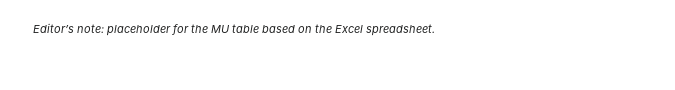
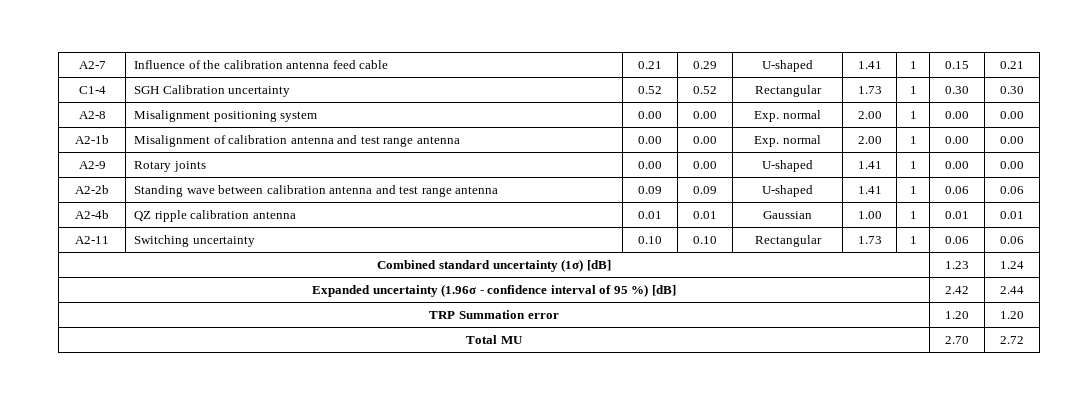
[33,23,435,36] Editor’s note: placeholder for the MU table based on the Excel spreadsheet. -> [78,61,106,69] [133,60,389,69] [638,61,662,69] [693,61,717,69] [762,60,813,72] [857,61,882,69] [909,61,917,69] [945,61,969,69] [1000,61,1024,69] [78,86,106,94] [133,85,291,97] [638,86,662,94] [693,86,717,94] [754,85,822,97] [857,86,882,94] [909,86,917,94] [945,86,969,94] [1000,86,1024,94] [78,111,106,119] [133,110,318,122] [638,111,662,119] [693,111,717,119] [754,110,821,122] [857,111,882,119] [909,111,917,119] [945,111,969,119] [1000,111,1024,119] [75,135,109,144] [133,135,460,147] [638,136,662,144] [693,136,717,144] [754,135,821,147] [857,136,882,144] [909,136,917,144] [945,136,969,144] [1000,136,1024,144] [78,161,106,169] [133,161,206,172] [638,161,662,169] [693,161,717,169] [762,160,813,172] [857,161,882,169] [909,161,917,169] [945,161,969,169] [1000,161,1024,169] [75,185,109,194] [133,185,499,197] [638,186,662,194] [693,186,717,194] [762,185,813,197] [857,186,882,194] [909,186,917,194] [945,186,969,194] [1000,186,1024,194] [75,210,109,219] [133,210,296,222] [638,211,662,219] [693,211,717,219] [763,211,812,219] [857,211,882,219] [909,211,917,219] [945,211,969,219] [1000,211,1024,219] [75,236,109,244] [133,235,255,247] [638,236,662,244] [693,236,717,244] [754,235,822,247] [857,236,882,244] [909,236,917,244] [945,236,969,244] [1000,236,1024,244] [377,259,611,272] [945,261,969,269] [1000,261,1024,269] [312,284,676,297] [945,286,969,294] [1000,286,1024,294] [429,310,559,319] [945,311,969,319] [1000,311,1024,319] [466,335,523,344] [945,336,969,344] [1000,336,1024,344] A2-7 | Influence of the calibration antenna feed cable | 0.21 | 0.29 | U-shaped | 1.41 | 1 | 0.15 | 0.21 // C1-4 | SGH Calibration uncertainty | 0.52 | 0.52 | Rectangular | 1.73 | 1 | 0.30 | 0.30 // A2-8 | Misalignment positioning system | 0.00 | 0.00 | Exp. normal | 2.00 | 1 | 0.00 | 0.00 // A2-1b | Misalignment of calibration antenna and test range antenna | 0.00 | 0.00 | Exp. normal | 2.00 | 1 | 0.00 | 0.00 // A2-9 | Rotary joints | 0.00 | 0.00 | U-shaped | 1.41 | 1 | 0.00 | 0.00 // A2-2b | Standing wave between calibration antenna and test range antenna | 0.09 | 0.09 | U-shaped | 1.41 | 1 | 0.06 | 0.06 // A2-4b | QZ ripple calibration antenna | 0.01 | 0.01 | Gaussian | 1.00 | 1 | 0.01 | 0.01 // A2-11 | Switching uncertainty | 0.10 | 0.10 | Rectangular | 1.73 | 1 | 0.06 | 0.06 // Combined standard uncertainty (1σ) [dB] | 1.23 | 1.24 // Expanded uncertainty (1.96σ - confidence interval of 95 %) [dB] | 2.42 | 2.44 // TRP Summation error | 1.20 | 1.20 // Total MU | 2.70 | 2.72

